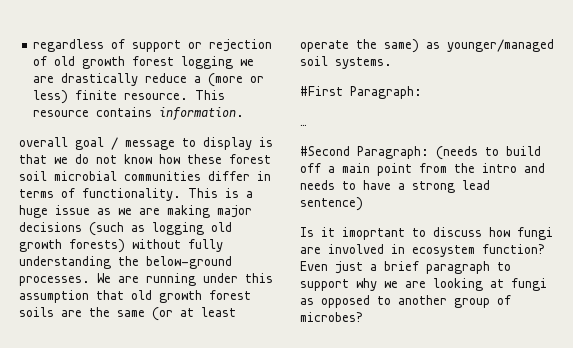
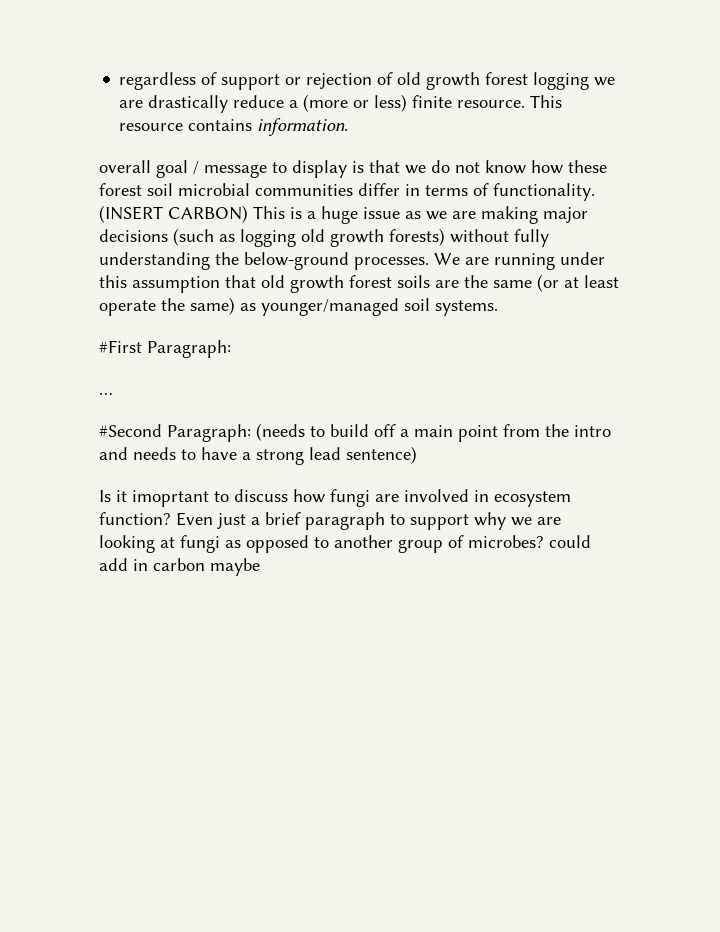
(181, 194) none -> [99,205,248,223] (INSERT CARBON)
(363, 317) none -> [549,535,591,548] [99,558,260,576] could add in carbon maybe

